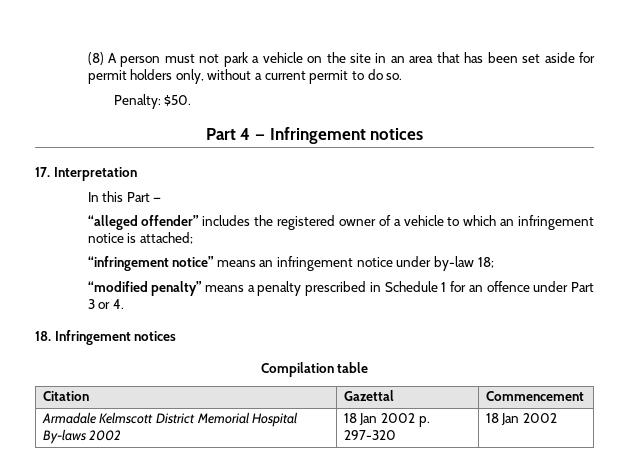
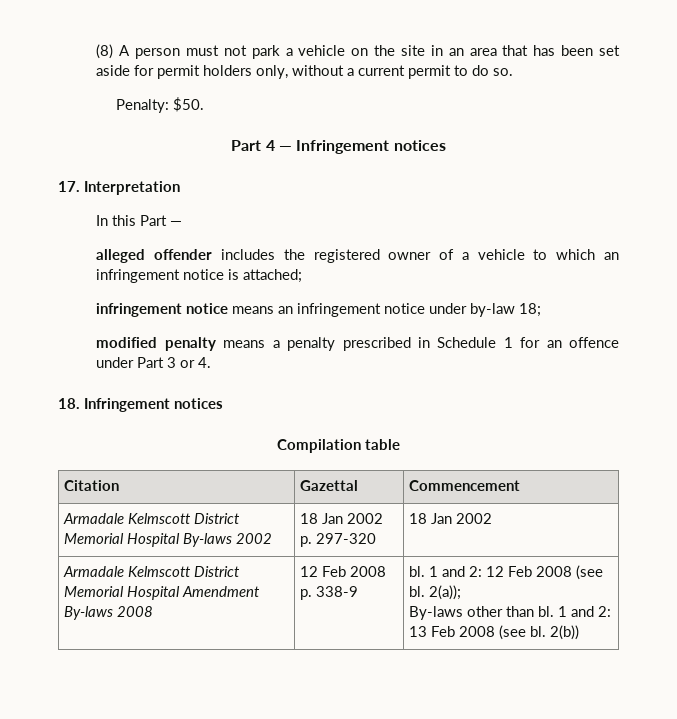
[87,215,200,230] “alleged offender” -> [96,249,213,263] alleged offender
[87,256,215,271] “infringement notice” -> [96,303,229,317] infringement notice
[87,281,203,296] “modified penalty” -> [96,337,216,351] modified penalty
(558, 418) none -> [63,566,241,577] [64,586,261,600] [64,606,154,620] [300,566,387,577] [300,586,359,600] [409,565,604,580] [409,585,462,600] [409,606,612,620] [409,625,580,640] // Armadale Kelmscott District Memorial Hospital Amendment By-laws 2008 | 12 Feb 2008 p. 338-9 | bl. 1 and 2: 12 Feb 2008 (see bl. 2(a)); // By-laws other than bl. 1 and 2: 13 Feb 2008 (see bl. 2(b))

